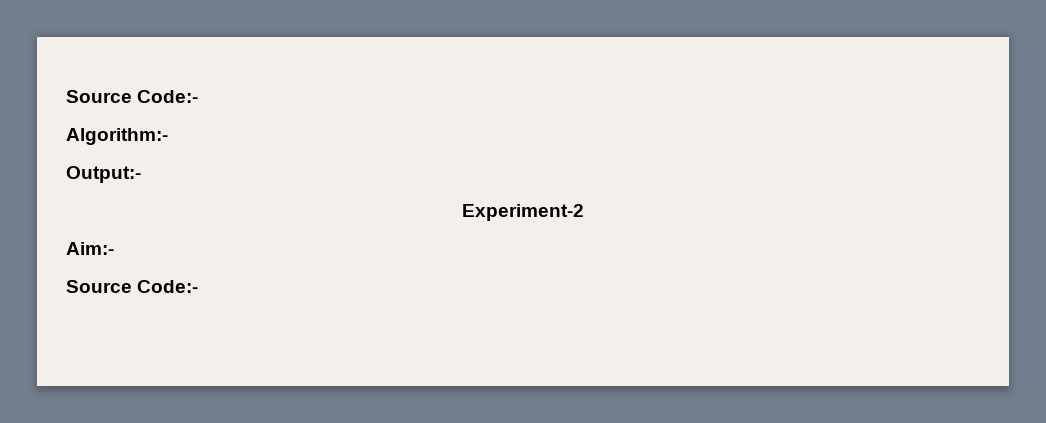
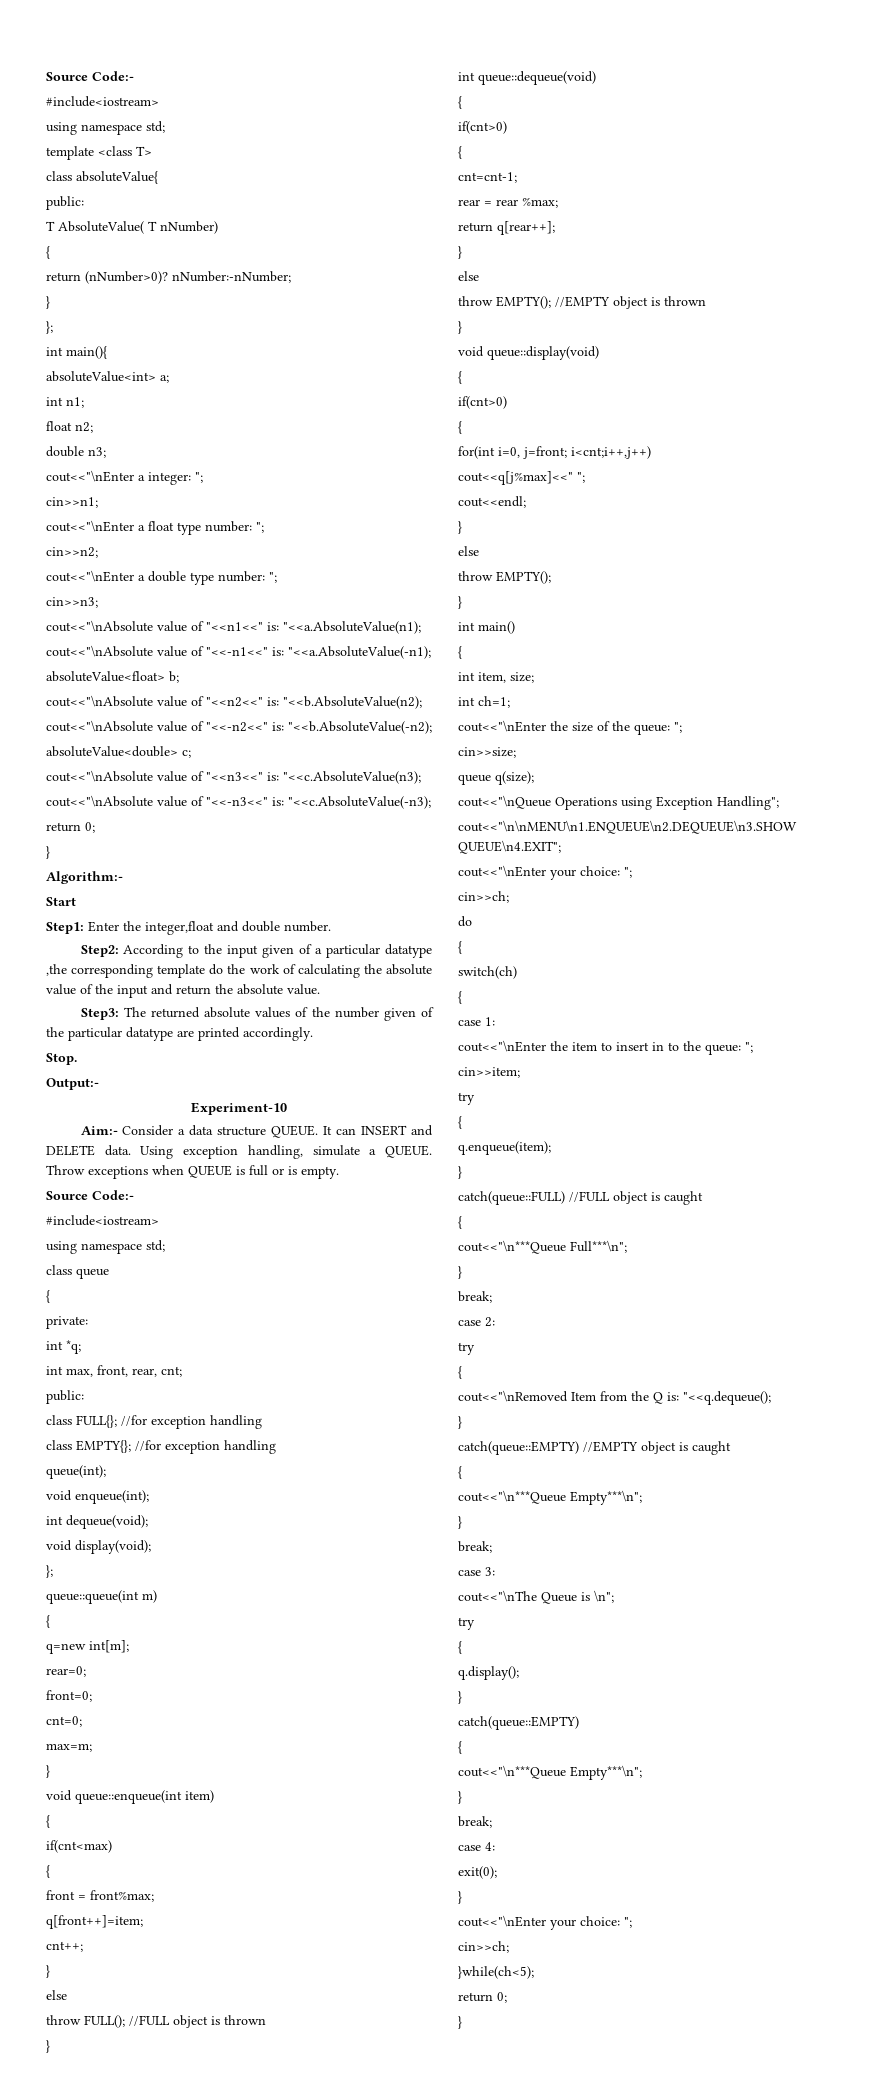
[66,90,199,103] [66,128,168,145] Source Code:- // Algorithm:- -> [46,71,134,81] [46,96,159,107] [46,121,165,135] [46,146,152,160] [46,171,158,184] [46,196,84,210] [46,221,218,234] [46,246,50,259] [46,271,291,284] [46,296,50,309] [46,321,53,334] [46,346,107,359] [46,371,169,383] [46,397,84,408] [46,421,93,433] [46,446,106,458] [46,470,203,485] [46,497,98,508] [46,520,264,535] [46,547,98,558] [46,570,277,585] [46,597,98,608] [46,620,421,634] [46,645,431,659] [46,671,179,683] [46,695,422,709] [46,720,432,734] [46,746,191,758] [46,770,421,784] [46,795,431,809] [46,822,95,833] [46,846,50,859] [46,871,123,884] [46,897,76,906] [46,921,331,935] [80,944,432,958] [46,964,432,978] [46,984,320,998] [80,1007,434,1021] [46,1027,313,1041] [46,1053,77,1065] Source Code:- // #include<iostream> // using namespace std; // template <class T> // class absoluteValue{ // public: // T AbsoluteValue( T nNumber) // { // return (nNumber>0)? nNumber:-nNumber; // } // }; // int main(){ // absoluteValue<int> a; // int n1; // float n2; // double n3; // cout<<"\nEnter a integer: "; // cin>>n1; // cout<<"\nEnter a float type number: "; // cin>>n2; // cout<<"\nEnter a double type number: "; // cin>>n3; // cout<<"\nAbsolute value of "<<n1<<" is: "<<a.AbsoluteValue(n1); // cout<<"\nAbsolute value of "<<-n1<<" is: "<<a.AbsoluteValue(-n1); // absoluteValue<float> b; // cout<<"\nAbsolute value of "<<n2<<" is: "<<b.AbsoluteValue(n2); // cout<<"\nAbsolute value of "<<-n2<<" is: "<<b.AbsoluteValue(-n2); // absoluteValue<double> c; // cout<<"\nAbsolute value of "<<n3<<" is: "<<c.AbsoluteValue(n3); // cout<<"\nAbsolute value of "<<-n3<<" is: "<<c.AbsoluteValue(-n3); // return 0; // } // Algorithm:- // Start // Step1: Enter the integer,float and double number. // Step2: According to the input given of a particular datatype ,the corresponding template do the work of calculating the absolute value of the input and return the absolute value. // Step3: The returned absolute values of the number given of the particular datatype are printed accordingly. // Stop.
[462,204,584,221] Experiment-2 -> [191,1102,287,1115] Experiment-10
[66,280,199,293] // Source Code:- -> [122,1125,433,1138] [46,1145,433,1159] [46,1165,339,1179] [46,1190,134,1200] [46,1215,159,1226] [46,1240,165,1254] [46,1265,109,1279] [46,1290,50,1303] [46,1316,88,1329] [46,1340,81,1354] [46,1365,182,1377] [46,1390,84,1404] [46,1415,262,1429] [46,1440,276,1454] [46,1465,106,1479] [46,1490,149,1504] [46,1515,148,1529] [46,1540,151,1554] [46,1565,53,1578] [46,1590,157,1604] [46,1615,50,1628] [46,1640,129,1654] [46,1666,86,1677] [46,1690,92,1702] [46,1716,82,1727] [46,1743,92,1752] [46,1765,50,1778] [46,1790,214,1804] [46,1815,50,1828] [46,1840,112,1853] [46,1865,50,1878] [46,1890,154,1902] [46,1915,143,1929] [46,1941,83,1952] [46,1965,50,1978] [46,1990,67,2000] [46,2015,266,2028] [46,2040,50,2053] [458,71,596,85] [458,96,462,109] [458,121,507,134] [458,146,462,159] [458,172,517,183] [458,197,558,208] [458,221,555,235] [458,246,462,259] [458,271,479,281] [458,296,706,309] [458,321,462,334] [458,346,599,360] [458,371,462,384] [458,396,507,409] [458,421,462,434] [458,446,651,459] [458,471,585,485] [458,496,526,508] [458,521,462,534] [458,546,479,556] [458,571,551,584] [458,596,462,609] [458,621,515,634] [458,646,462,659] [458,672,534,683] [458,696,510,708] [458,720,682,735] [458,747,516,758] [458,771,534,785] [458,795,779,810] [458,820,797,834] [458,840,561,854] [458,865,632,880] [458,891,509,903] [458,916,472,927] [458,941,462,954] [458,966,517,979] [458,991,462,1004] [458,1017,495,1026] [458,1040,753,1055] [458,1067,520,1078] [458,1092,475,1105] [458,1116,462,1129] [458,1141,551,1155] [458,1166,462,1179] [458,1191,703,1205] [458,1216,462,1229] [458,1240,627,1254] [458,1266,462,1279] [458,1291,492,1303] [458,1317,495,1327] [458,1342,475,1355] [458,1366,462,1379] [458,1390,771,1405] [458,1416,462,1429] [458,1441,731,1455] [458,1466,462,1479] [458,1490,642,1505] [458,1516,462,1529] [458,1541,492,1553] [458,1567,495,1576] [458,1590,614,1604] [458,1617,475,1630] [458,1641,462,1654] [458,1666,519,1680] [458,1691,462,1704] [458,1716,579,1730] [458,1741,462,1754] [458,1765,642,1780] [458,1791,462,1804] [458,1816,492,1828] [458,1842,495,1851] [458,1866,497,1879] [458,1891,462,1904] [458,1915,632,1930] [458,1941,509,1953] [458,1966,534,1979] [458,1992,507,2003] [458,2016,462,2029] Consider a data structure QUEUE. It can INSERT and DELETE data. Using exception handling, simulate a QUEUE. Throw exceptions when QUEUE is full or is empty. // Source Code:- // #include<iostream> // using namespace std; // class queue // { // private: // int *q; // int max, front, rear, cnt; // public: // class FULL{}; //for exception handling // class EMPTY{}; //for exception handling // queue(int); // void enqueue(int); // int dequeue(void); // void display(void); // }; // queue::queue(int m) // { // q=new int[m]; // rear=0; // front=0; // cnt=0; // max=m; // } // void queue::enqueue(int item) // { // if(cnt<max) // { // front = front%max; // q[front++]=item; // cnt++; // } // else // throw FULL(); //FULL object is thrown // } // int queue::dequeue(void) // { // if(cnt>0) // { // cnt=cnt-1; // rear = rear %max; // return q[rear++]; // } // else // throw EMPTY(); //EMPTY object is thrown // } // void queue::display(void) // { // if(cnt>0) // { // for(int i=0, j=front; i<cnt;i++,j++) // cout<<q[j%max]<<" "; // cout<<endl; // } // else // throw EMPTY(); // } // int main() // { // int item, size; // int ch=1; // cout<<"\nEnter the size of the queue: "; // cin>>size; // queue q(size); // cout<<"\nQueue Operations using Exception Handling"; // cout<<"\n\nMENU\n1.ENQUEUE\n2.DEQUEUE\n3.SHOW QUEUE\n4.EXIT"; // cout<<"\nEnter your choice: "; // cin>>ch; // do // { // switch(ch) // { // case 1: // cout<<"\nEnter the item to insert in to the queue: "; // cin>>item; // try // { // q.enqueue(item); // } // catch(queue::FULL) //FULL object is caught // { // cout<<"\n***Queue Full***\n"; // } // break; // case 2: // try // { // cout<<"\nRemoved Item from the Q is: "<<q.dequeue(); // } // catch(queue::EMPTY) //EMPTY object is caught // { // cout<<"\n***Queue Empty***\n"; // } // break; // case 3: // cout<<"\nThe Queue is \n"; // try // { // q.display(); // } // catch(queue::EMPTY) // { // cout<<"\n***Queue Empty***\n"; // } // break; // case 4: // exit(0); // } // cout<<"\nEnter your choice: "; // cin>>ch; // }while(ch<5); // return 0; // }

